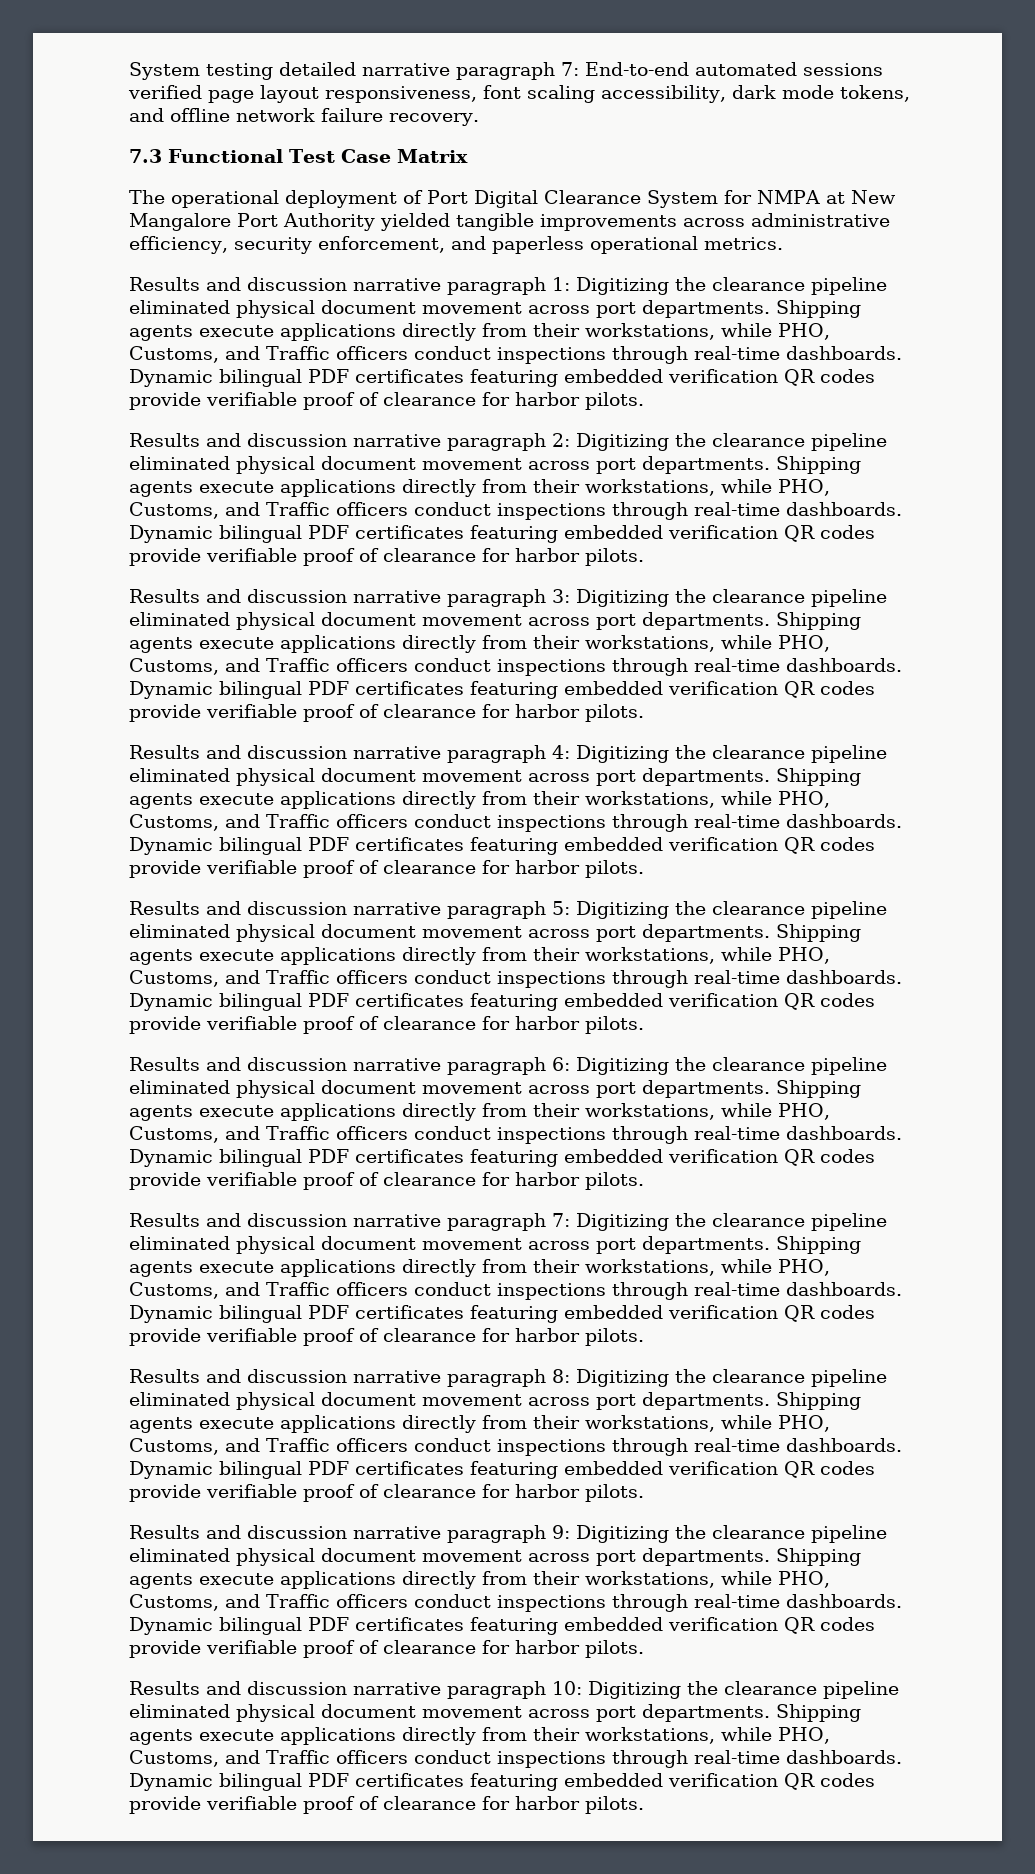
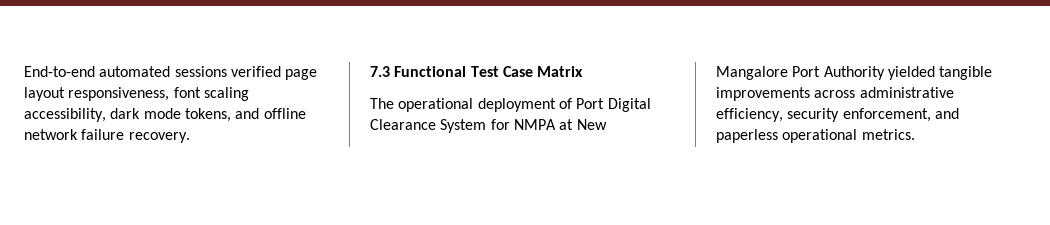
[129,62,579,80] System testing detailed narrative paragraph 7: -> (24, 71) none
[129,277,887,295] [129,300,861,318] [129,323,830,341] [129,346,902,364] [129,369,875,387] [129,392,644,410] [129,433,887,451] [129,456,861,474] [129,479,830,497] [129,502,902,520] [129,525,875,543] [129,548,644,566] [129,589,887,607] [129,612,861,630] [129,635,830,653] [129,658,902,676] [129,681,875,699] [129,704,644,722] [129,745,887,763] [129,768,861,786] [129,791,830,809] [129,814,902,832] [129,837,875,855] [129,860,644,878] [129,901,887,919] [129,924,861,942] [129,947,830,965] [129,970,902,988] [129,993,875,1011] [129,1016,644,1034] [129,1057,887,1075] [129,1080,861,1098] [129,1103,830,1121] [129,1126,902,1144] [129,1149,875,1167] [129,1172,644,1190] [129,1213,887,1231] [129,1236,861,1254] [129,1259,830,1277] [129,1282,902,1300] [129,1305,875,1323] [129,1328,644,1346] [129,1369,887,1387] [129,1392,861,1410] [129,1415,830,1433] [129,1438,902,1456] [129,1461,875,1479] [129,1484,644,1502] [129,1525,887,1543] [129,1548,861,1566] [129,1571,830,1589] [129,1594,902,1612] [129,1617,875,1635] [129,1640,644,1658] [129,1681,899,1699] [129,1704,861,1722] [129,1727,830,1745] [129,1750,902,1768] [129,1773,875,1791] [129,1796,644,1814] // Results and discussion narrative paragraph 1: Digitizing the clearance pipeline eliminated physical document movement across port departments. Shipping agents execute applications directly from their workstations, while PHO, Customs, and Traffic officers conduct inspections through real-time dashboards. Dynamic bilingual PDF certificates featuring embedded verification QR codes provide verifiable proof of clearance for harbor pilots. // Results and discussion narrative paragraph 2: Digitizing the clearance pipeline eliminated physical document movement across port departments. Shipping agents execute applications directly from their workstations, while PHO, Customs, and Traffic officers conduct inspections through real-time dashboards. Dynamic bilingual PDF certificates featuring embedded verification QR codes provide verifiable proof of clearance for harbor pilots. // Results and discussion narrative paragraph 3: Digitizing the clearance pipeline eliminated physical document movement across port departments. Shipping agents execute applications directly from their workstations, while PHO, Customs, and Traffic officers conduct inspections through real-time dashboards. Dynamic bilingual PDF certificates featuring embedded verification QR codes provide verifiable proof of clearance for harbor pilots. // Results and discussion narrative paragraph 4: Digitizing the clearance pipeline eliminated physical document movement across port departments. Shipping agents execute applications directly from their workstations, while PHO, Customs, and Traffic officers conduct inspections through real-time dashboards. Dynamic bilingual PDF certificates featuring embedded verification QR codes provide verifiable proof of clearance for harbor pilots. // Results and discussion narrative paragraph 5: Digitizing the clearance pipeline eliminated physical document movement across port departments. Shipping agents execute applications directly from their workstations, while PHO, Customs, and Traffic officers conduct inspections through real-time dashboards. Dynamic bilingual PDF certificates featuring embedded verification QR codes provide verifiable proof of clearance for harbor pilots. // Results and discussion narrative paragraph 6: Digitizing the clearance pipeline eliminated physical document movement across port departments. Shipping agents execute applications directly from their workstations, while PHO, Customs, and Traffic officers conduct inspections through real-time dashboards. Dynamic bilingual PDF certificates featuring embedded verification QR codes provide verifiable proof of clearance for harbor pilots. // Results and discussion narrative paragraph 7: Digitizing the clearance pipeline eliminated physical document movement across port departments. Shipping agents execute applications directly from their workstations, while PHO, Customs, and Traffic officers conduct inspections through real-time dashboards. Dynamic bilingual PDF certificates featuring embedded verification QR codes provide verifiable proof of clearance for harbor pilots. // Results and discussion narrative paragraph 8: Digitizing the clearance pipeline eliminated physical document movement across port departments. Shipping agents execute applications directly from their workstations, while PHO, Customs, and Traffic officers conduct inspections through real-time dashboards. Dynamic bilingual PDF certificates featuring embedded verification QR codes provide verifiable proof of clearance for harbor pilots. // Results and discussion narrative paragraph 9: Digitizing the clearance pipeline eliminated physical document movement across port departments. Shipping agents execute applications directly from their workstations, while PHO, Customs, and Traffic officers conduct inspections through real-time dashboards. Dynamic bilingual PDF certificates featuring embedded verification QR codes provide verifiable proof of clearance for harbor pilots. // Results and discussion narrative paragraph 10: Digitizing the clearance pipeline eliminated physical document movement across port departments. Shipping agents execute applications directly from their workstations, while PHO, Customs, and Traffic officers conduct inspections through real-time dashboards. Dynamic bilingual PDF certificates featuring embedded verification QR codes provide verifiable proof of clearance for harbor pilots. -> (915, 134) none

